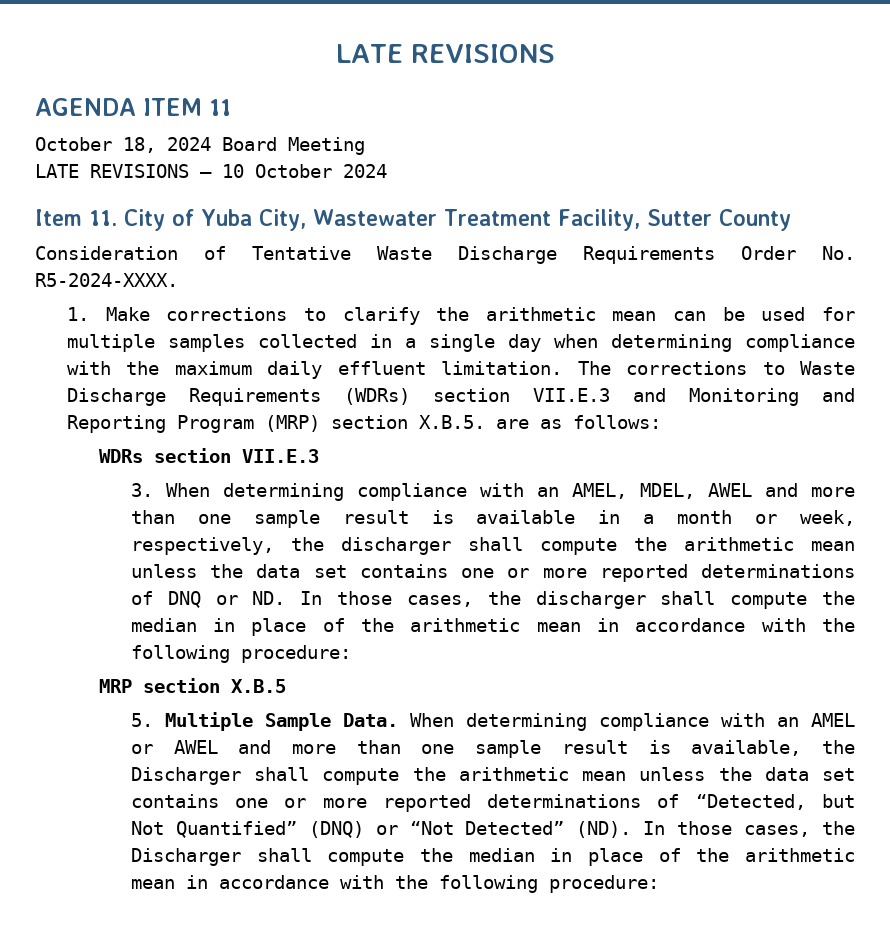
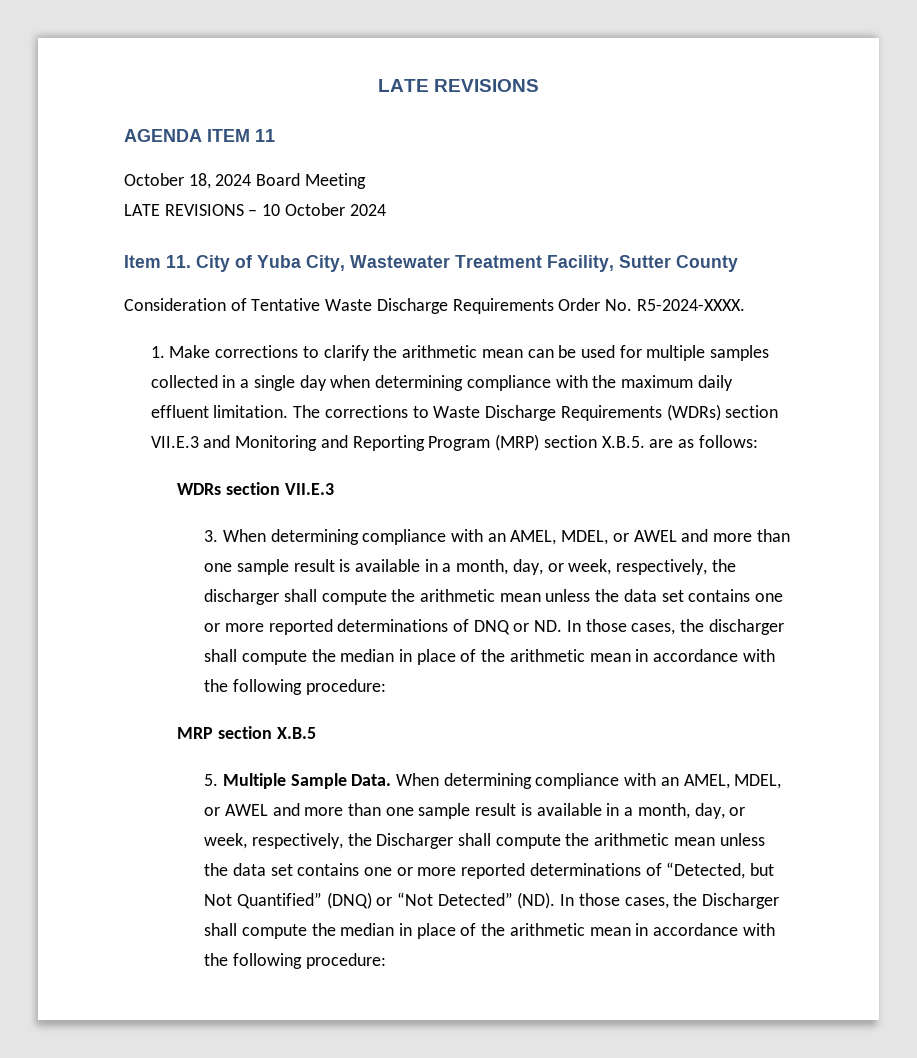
(695, 491) none -> [612,533,629,542] or
[677,510,733,524] month -> [456,559,543,575] month, day,
[810,713,855,727] [130,740,802,758] AMEL or AWEL and more than one sample result is available, -> [683,774,782,789] [204,803,746,819] [204,833,343,849] AMEL, MDEL, or AWEL and more than one sample result is available in a month, day, or week, respectively,

